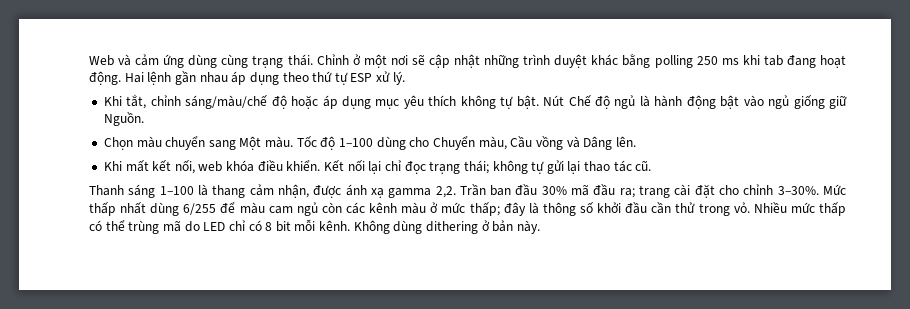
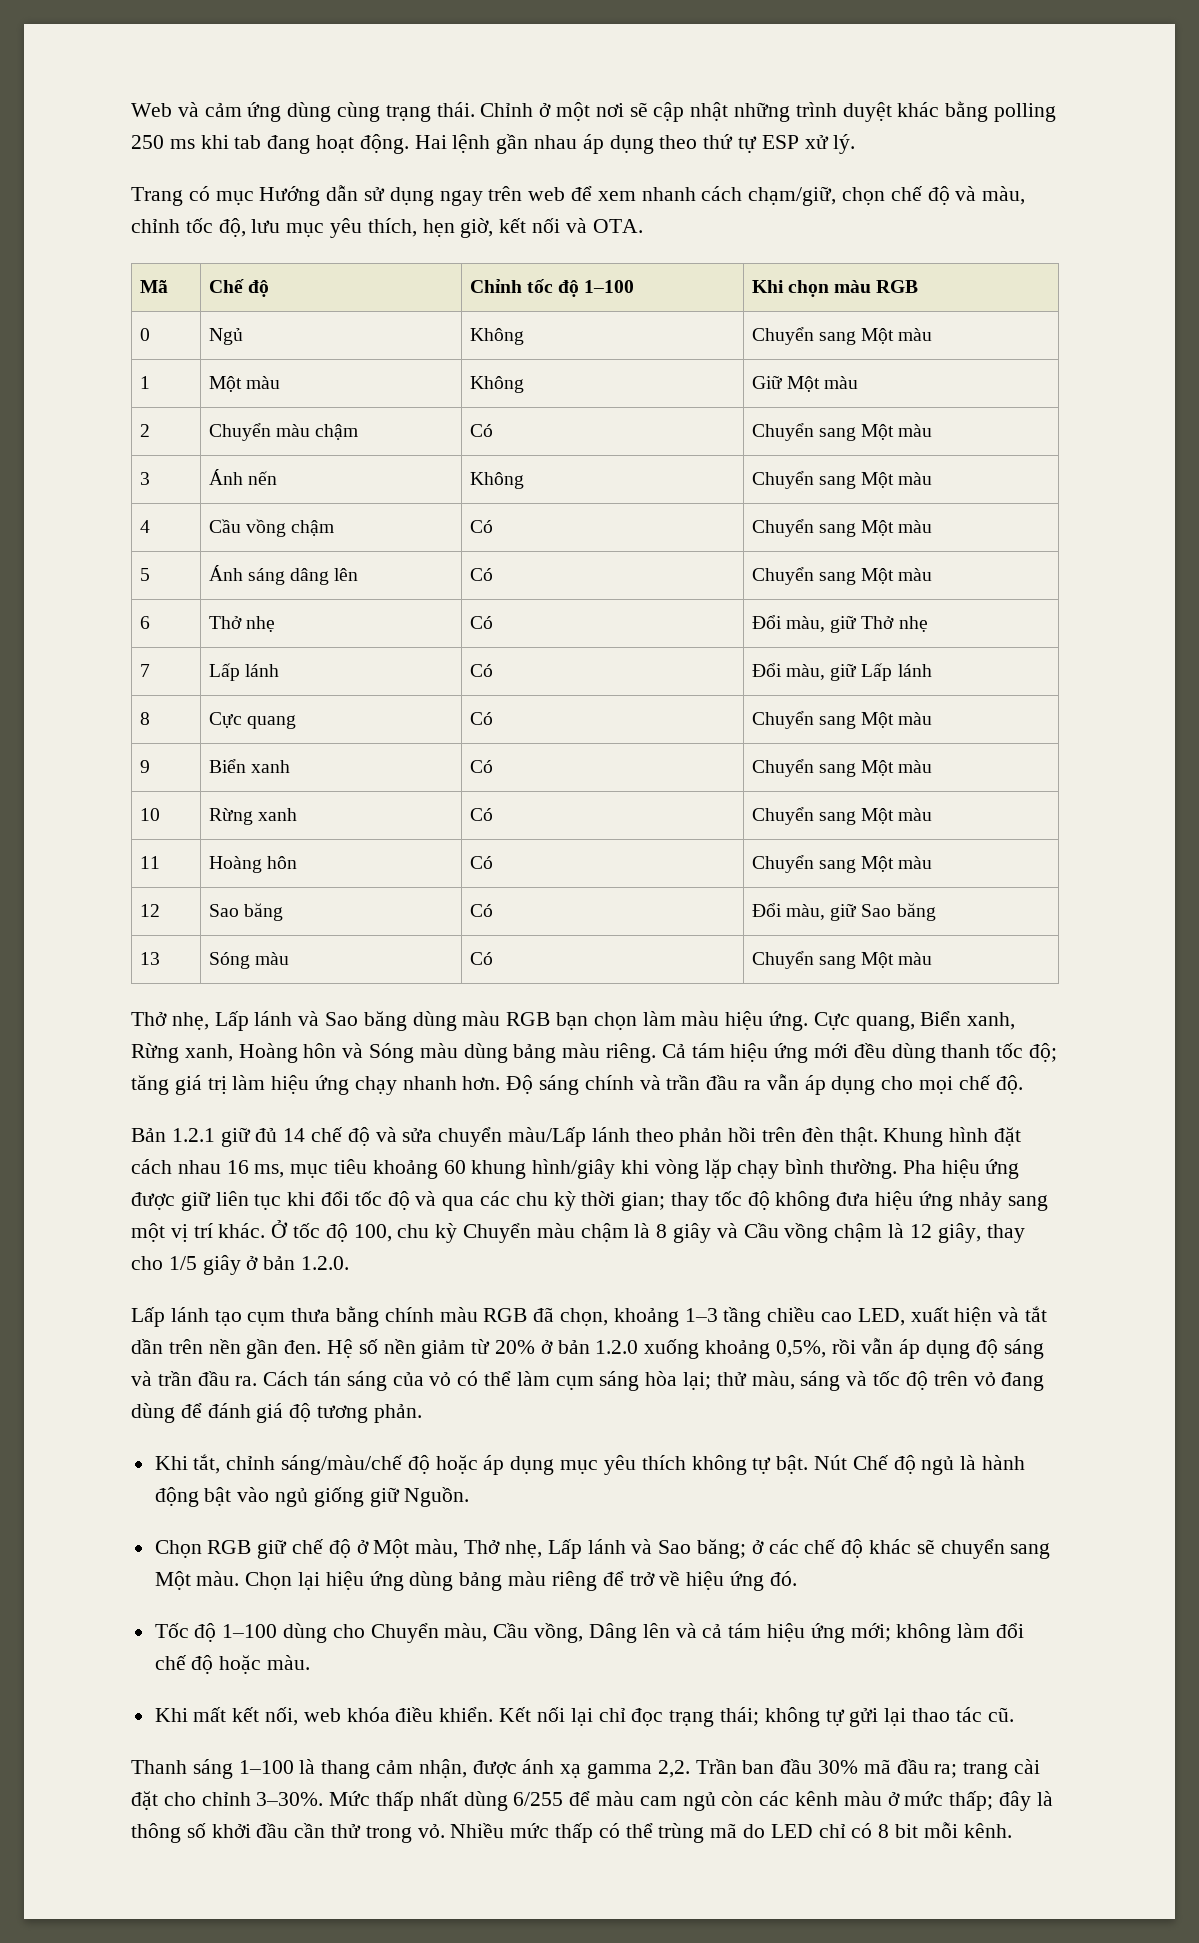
(405, 78) none -> [131,185,1026,206] [131,218,643,238] [139,280,168,293] [208,279,269,297] [469,279,635,297] [751,280,919,297] [139,328,150,341] [208,328,243,345] [469,328,524,345] [751,327,933,345] [139,376,150,389] [208,376,280,392] [469,376,524,393] [751,376,859,392] [139,424,150,437] [208,423,359,441] [469,424,493,437] [751,423,933,441] [139,472,150,485] [208,469,277,485] [469,472,524,489] [751,471,933,489] [139,520,150,533] [208,519,335,537] [469,520,493,533] [751,519,933,537] [139,568,150,581] [208,565,359,585] [469,568,493,581] [751,567,933,585] [139,616,150,629] [208,616,275,632] [469,616,493,629] [751,615,928,633] [139,664,150,677] [208,663,279,681] [469,664,493,677] [751,663,932,681] [139,712,150,725] [208,712,296,729] [469,712,493,725] [751,711,933,729] [139,760,150,773] [208,759,290,773] [469,760,493,773] [751,759,933,777] [139,808,160,821] [208,808,297,825] [469,808,493,821] [751,807,933,825] [139,856,160,869] [208,856,297,873] [469,856,493,869] [751,855,933,873] [139,904,160,917] [208,903,283,921] [469,904,493,917] [751,903,936,921] [139,952,160,965] [208,952,289,969] [469,952,493,965] [751,951,933,969] [131,1011,1016,1031] [131,1043,1058,1063] [131,1074,1023,1095] [131,1127,1022,1147] [131,1159,1020,1179] [131,1191,1048,1211] [131,1220,1025,1243] [131,1255,350,1275] [131,1306,1048,1327] [131,1338,1044,1359] [131,1371,1045,1391] [131,1403,422,1423] // Trang có mục Hướng dẫn sử dụng ngay trên web để xem nhanh cách chạm/giữ, chọn chế độ và màu, chỉnh tốc độ, lưu mục yêu thích, hẹn giờ, kết nối và OTA. // Mã | Chế độ | Chỉnh tốc độ 1–100 | Khi chọn màu RGB // 0 | Ngủ | Không | Chuyển sang Một màu // 1 | Một màu | Không | Giữ Một màu // 2 | Chuyển màu chậm | Có | Chuyển sang Một màu // 3 | Ánh nến | Không | Chuyển sang Một màu // 4 | Cầu vồng chậm | Có | Chuyển sang Một màu // 5 | Ánh sáng dâng lên | Có | Chuyển sang Một màu // 6 | Thở nhẹ | Có | Đổi màu, giữ Thở nhẹ // 7 | Lấp lánh | Có | Đổi màu, giữ Lấp lánh // 8 | Cực quang | Có | Chuyển sang Một màu // 9 | Biển xanh | Có | Chuyển sang Một màu // 10 | Rừng xanh | Có | Chuyển sang Một màu // 11 | Hoàng hôn | Có | Chuyển sang Một màu // 12 | Sao băng | Có | Đổi màu, giữ Sao băng // 13 | Sóng màu | Có | Chuyển sang Một màu // Thở nhẹ, Lấp lánh và Sao băng dùng màu RGB bạn chọn làm màu hiệu ứng. Cực quang, Biển xanh, Rừng xanh, Hoàng hôn và Sóng màu dùng bảng màu riêng. Cả tám hiệu ứng mới đều dùng thanh tốc độ; tăng giá trị làm hiệu ứng chạy nhanh hơn. Độ sáng chính và trần đầu ra vẫn áp dụng cho mọi chế độ. // Bản 1.2.1 giữ đủ 14 chế độ và sửa chuyển màu/Lấp lánh theo phản hồi trên đèn thật. Khung hình đặt cách nhau 16 ms, mục tiêu khoảng 60 khung hình/giây khi vòng lặp chạy bình thường. Pha hiệu ứng được giữ liên tục khi đổi tốc độ và qua các chu kỳ thời gian; thay tốc độ không đưa hiệu ứng nhảy sang một vị trí khác. Ở tốc độ 100, chu kỳ Chuyển màu chậm là 8 giây và Cầu vồng chậm là 12 giây, thay cho 1/5 giây ở bản 1.2.0. // Lấp lánh tạo cụm thưa bằng chính màu RGB đã chọn, khoảng 1–3 tầng chiều cao LED, xuất hiện và tắt dần trên nền gần đen. Hệ số nền giảm từ 20% ở bản 1.2.0 xuống khoảng 0,5%, rồi vẫn áp dụng độ sáng và trần đầu ra. Cách tán sáng của vỏ có thể làm cụm sáng hòa lại; thử màu, sáng và tốc độ trên vỏ đang dùng để đánh giá độ tương phản.
[136,136,294,150] màu chuyển sang Một màu. -> [207,1539,1051,1559] [154,1571,797,1591] RGB giữ chế độ ở Một màu, Thở nhẹ, Lấp lánh và Sao băng; ở các chế độ khác sẽ chuyển sang Một màu. Chọn lại hiệu ứng dùng bảng màu riêng để trở về hiệu ứng đó. //
[535,136,636,150] vồng và Dâng lên. -> [534,1623,1024,1643] [154,1655,311,1674] vồng, Dâng lên và cả tám hiệu ứng mới; không làm đổi chế độ hoặc màu.
[353,220,540,234] Không dùng dithering ở bản này. -> (1012, 1830) none

